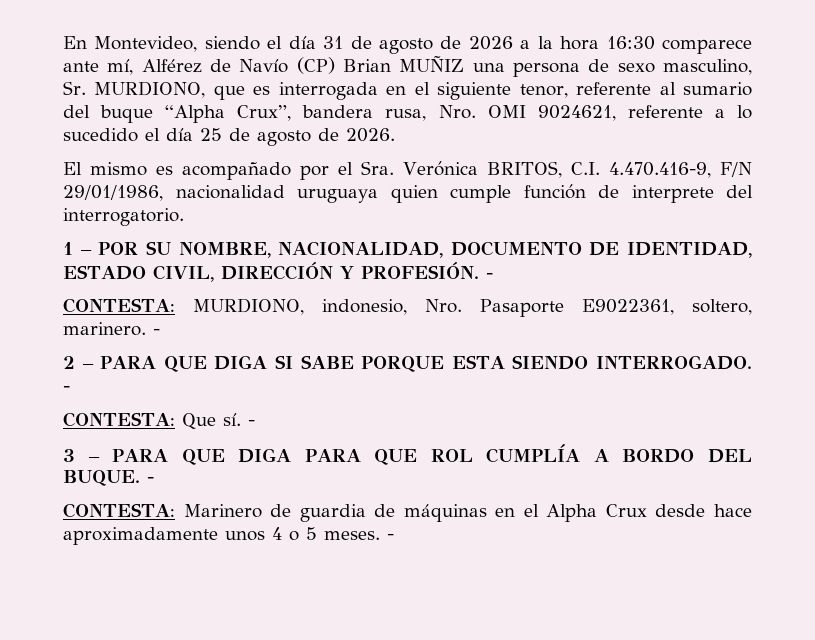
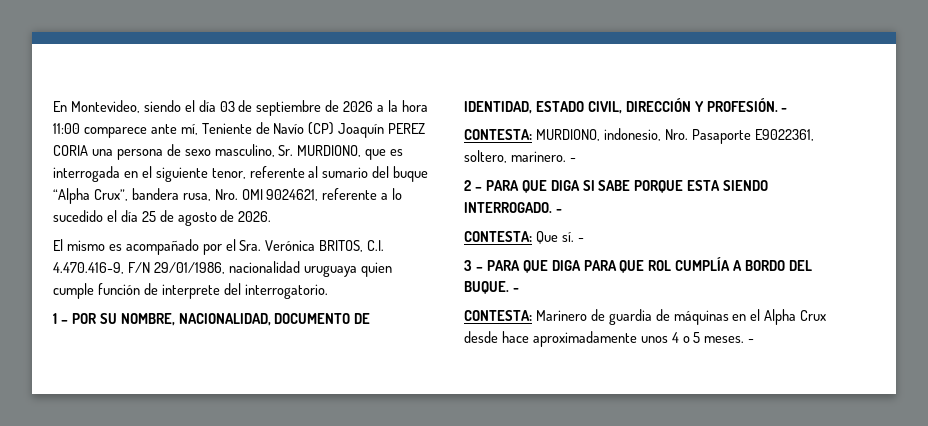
[323,36,433,54] 31 de agosto -> [219,100,322,116] 03 de septiembre
[606,36,655,50] 16:30 -> [53,123,80,134] 11:00
[141,59,202,73] Alférez -> [201,123,252,134] Teniente
[343,56,465,72] Brian MUÑIZ -> [338,123,426,138] [53,145,88,156] Joaquín PEREZ CORIA

